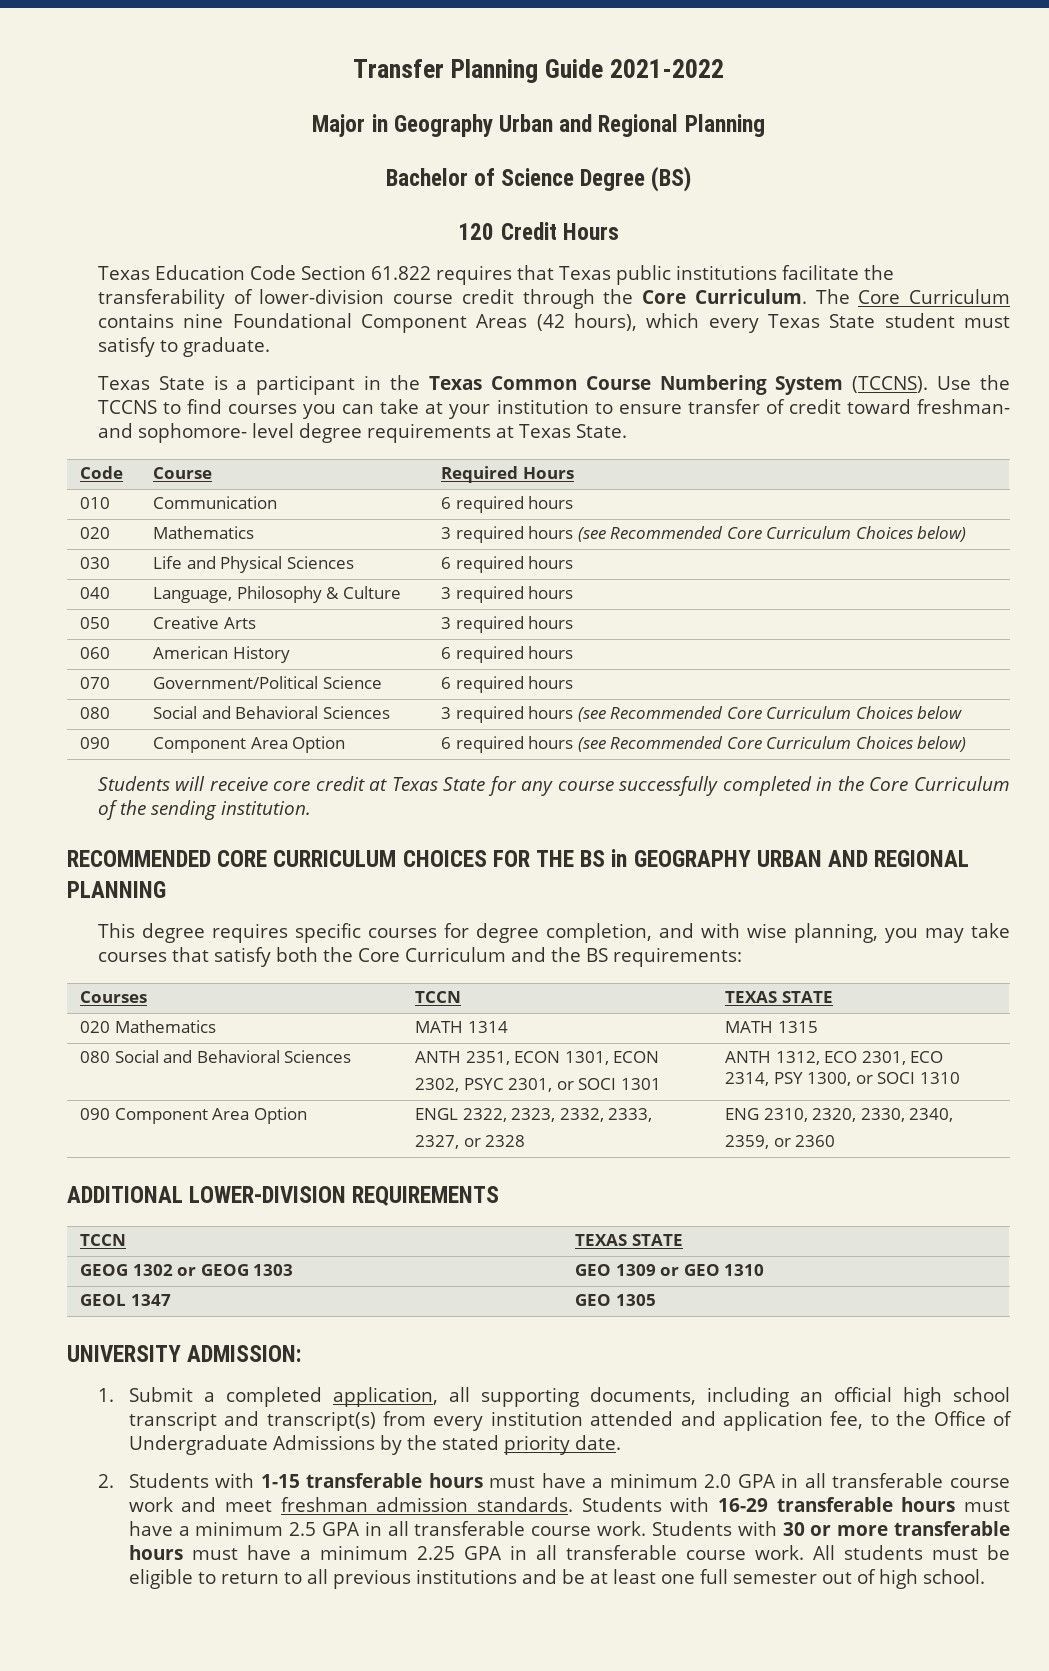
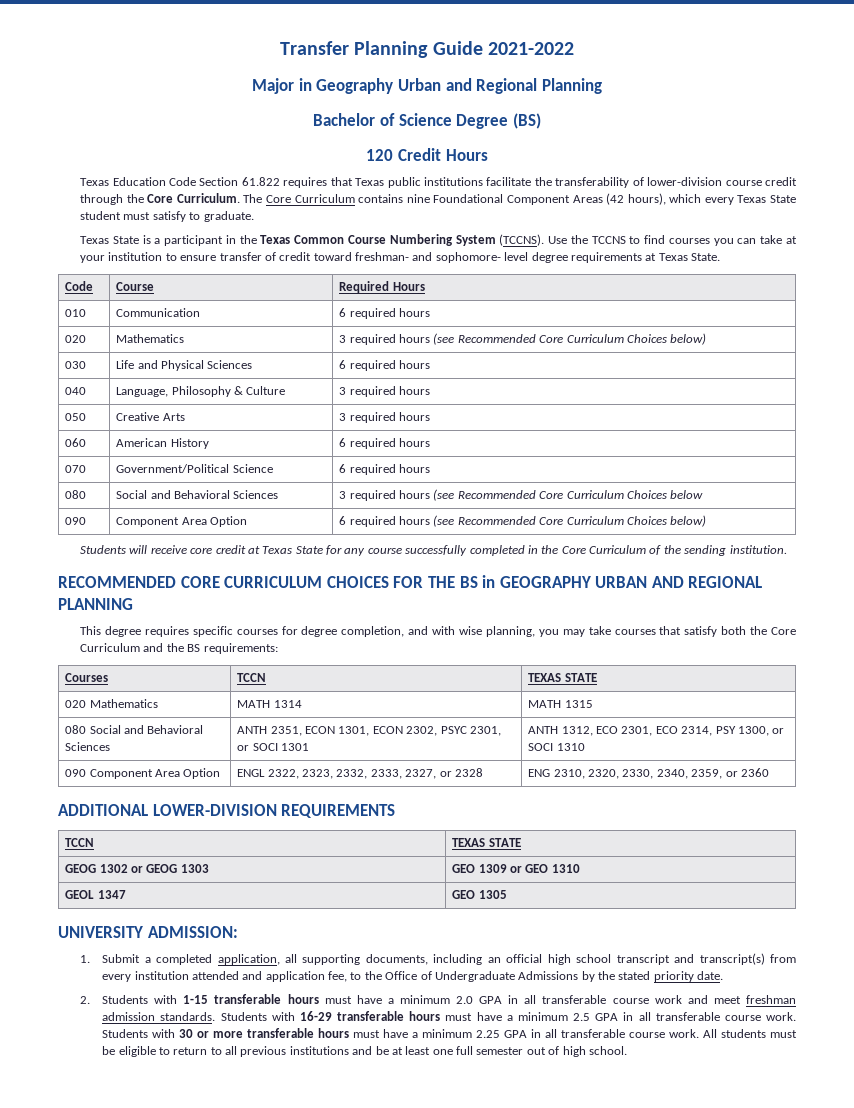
(660, 1057) // -> (403, 730) none
(944, 1057) // -> (678, 730) none
(653, 1115) // -> (402, 774) none
(954, 1115) // -> (688, 774) none

